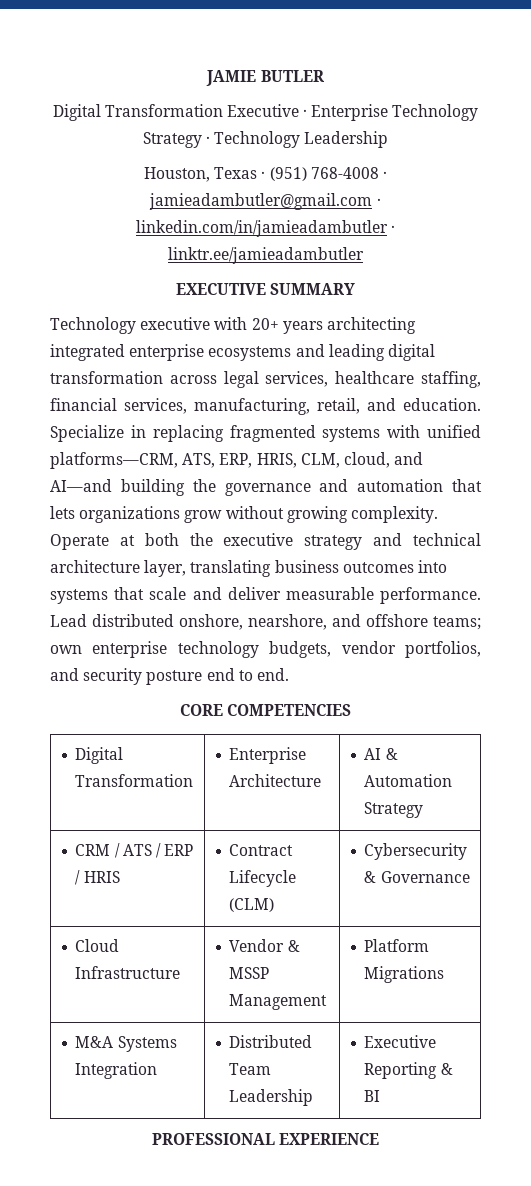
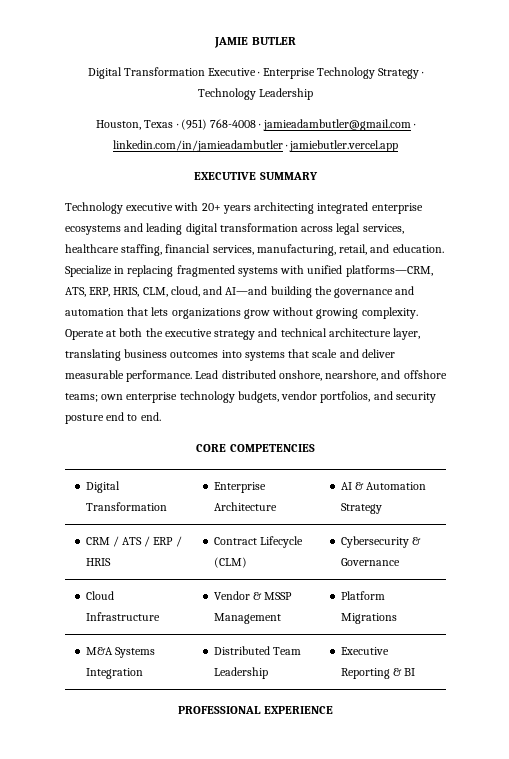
[168,247,364,264] linktr.ee/jamieadambutler -> [289,140,399,152] jamiebutler.vercel.app

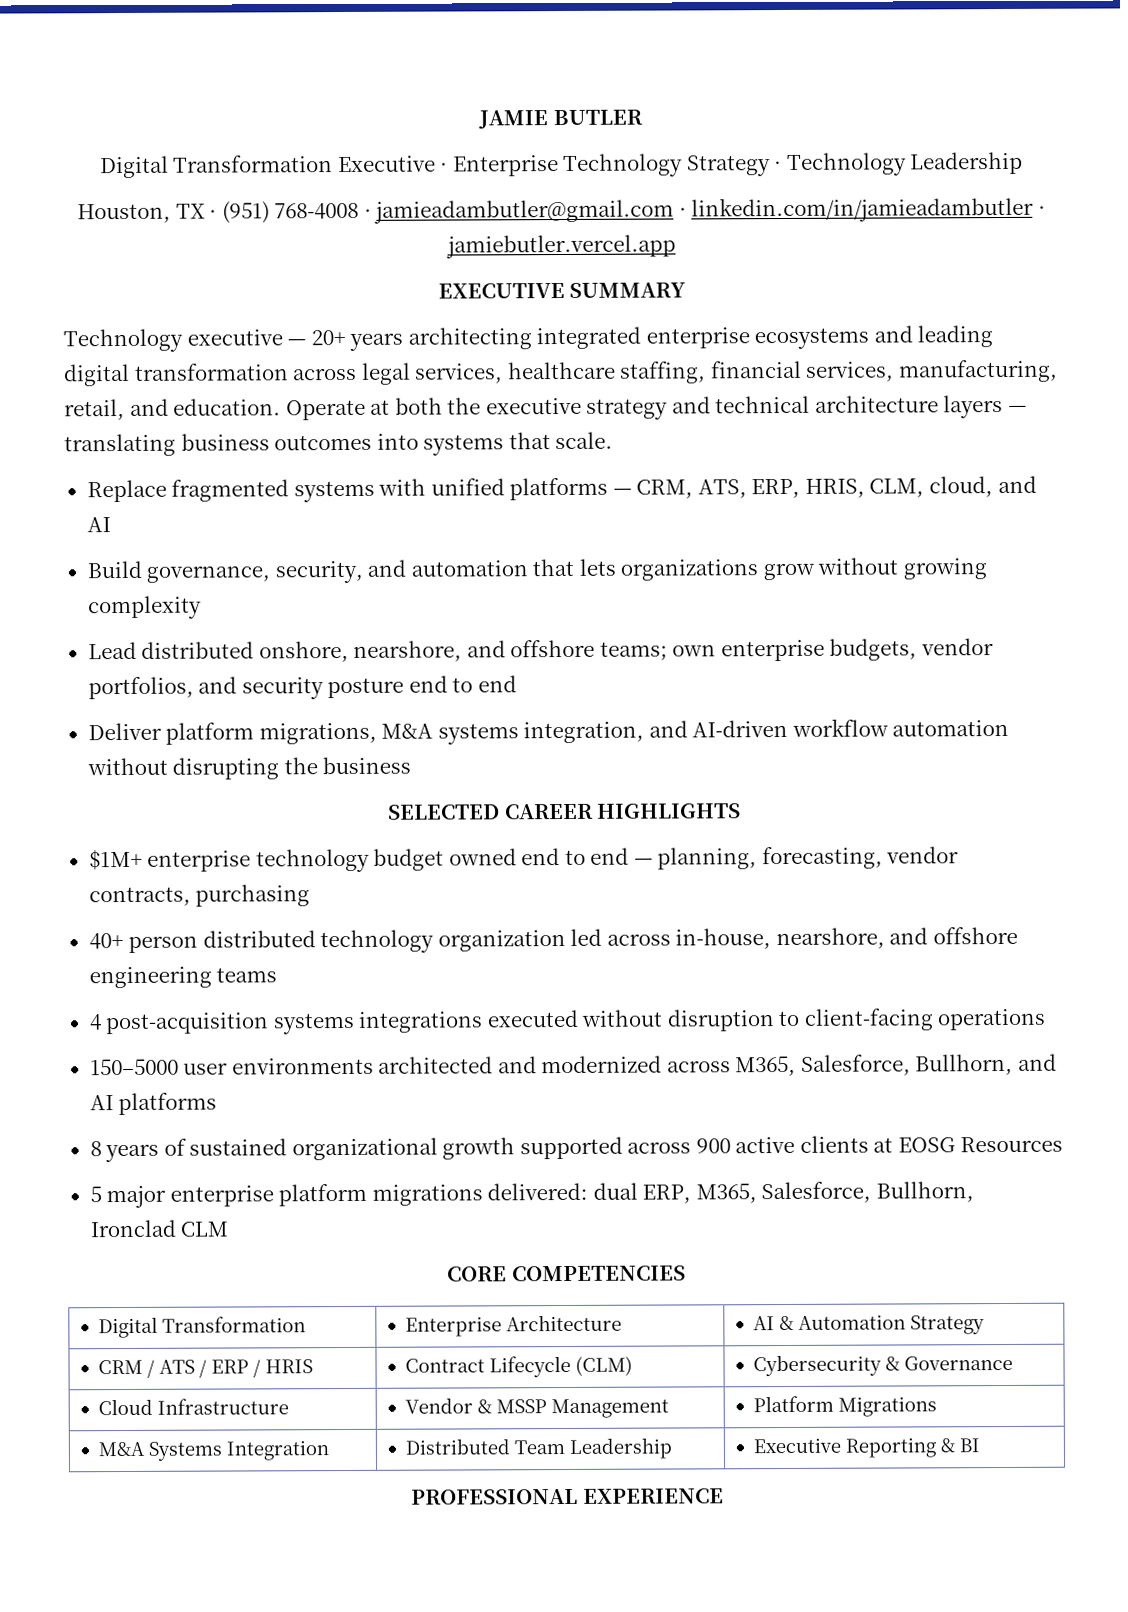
[144,120,174,128] Texas -> [175,203,206,219] TX
[174,202,199,211] with -> [287,339,307,346] —
[65,265,433,277] [65,286,415,298] [65,307,418,319] Specialize in replacing fragmented systems with unified platforms—CRM, ATS, ERP, HRIS, CLM, cloud, and AI—and building the governance and automation that lets organizations grow without growing complexity. -> (282, 407) none
[393,328,421,340] layer, -> [943,395,1027,419] layers —
[312,349,395,358] [65,370,193,382] scale and deliver measurable performance. -> [555,431,614,450] [86,475,1037,503] [86,517,111,533] [86,557,987,584] [87,595,202,620] scale. // Replace fragmented systems with unified platforms — CRM, ATS, ERP, HRIS, CLM, cloud, and AI // Build governance, security, and automation that lets organizations grow without growing complexity //
[179,391,235,403] technology -> (825, 650) none
[140,412,161,421] end. -> [477,675,517,693] [87,718,1010,745] [86,756,412,780] [386,803,742,820] [88,846,960,873] [88,884,311,907] [88,926,1018,954] [88,966,278,989] [88,1008,1047,1035] [89,1053,1057,1077] [89,1092,218,1116] [89,1135,1063,1163] [89,1181,974,1209] [89,1219,229,1238] end // Deliver platform migrations, M&A systems integration, and AI-driven workflow automation without disrupting the business // SELECTED CAREER HIGHLIGHTS // $1M+ enterprise technology budget owned end to end — planning, forecasting, vendor contracts, purchasing // 40+ person distributed technology organization led across in-house, nearshore, and offshore engineering teams // 4 post-acquisition systems integrations executed without disruption to client-facing operations // 150–5000 user environments architected and modernized across M365, Salesforce, Bullhorn, and AI platforms // 8 years of sustained organizational growth supported across 900 active clients at EOSG Resources // 5 major enterprise platform migrations delivered: dual ERP, M365, Salesforce, Bullhorn, Ironclad CLM

